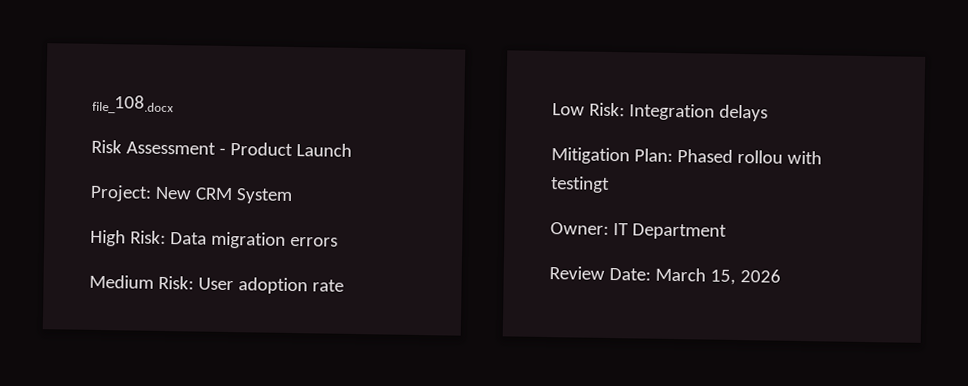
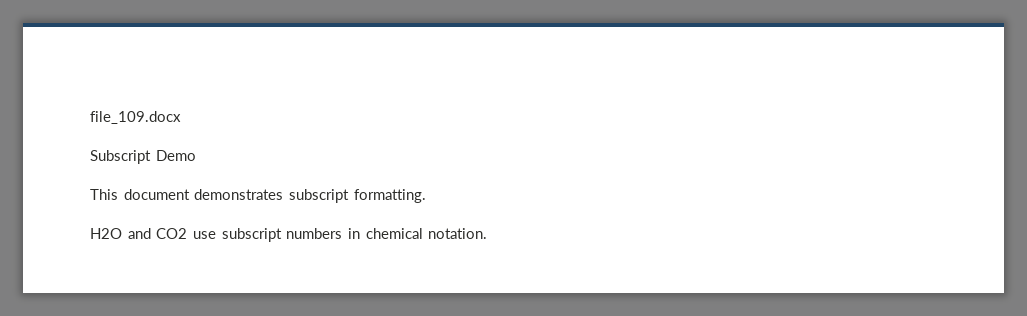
[92,94,174,115] [91,139,352,157] [90,184,293,204] [90,229,338,249] [89,274,344,295] [552,102,768,122] [551,147,822,165] [551,176,610,193] [550,222,727,240] [549,266,781,285] file_108.docx // Risk Assessment - Product Launch // Project: New CRM System // High Risk: Data migration errors // Medium Risk: User adoption rate // Low Risk: Integration delays // Mitigation Plan: Phased rollou with testingt // Owner: IT Department // Review Date: March 15, 2026 -> [90,111,181,124] [90,150,196,164] [90,189,426,203] [90,228,488,242] file_109.docx // Subscript Demo // This document demonstrates subscript formatting. // H2O and CO2 use subscript numbers in chemical notation.

